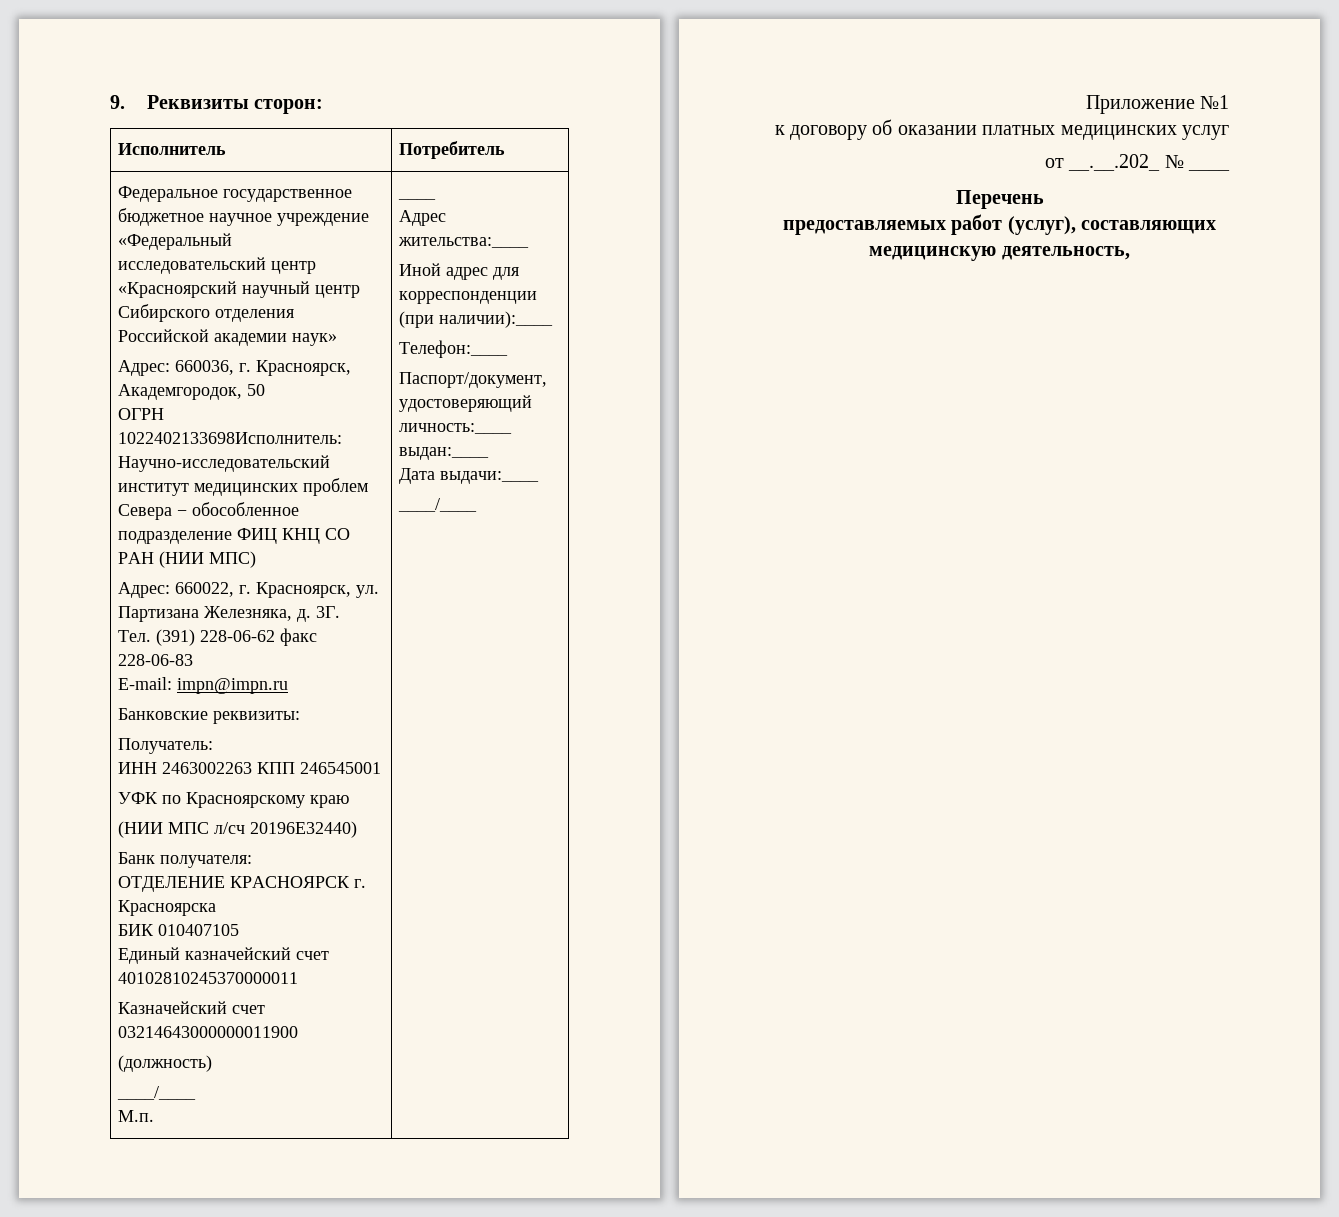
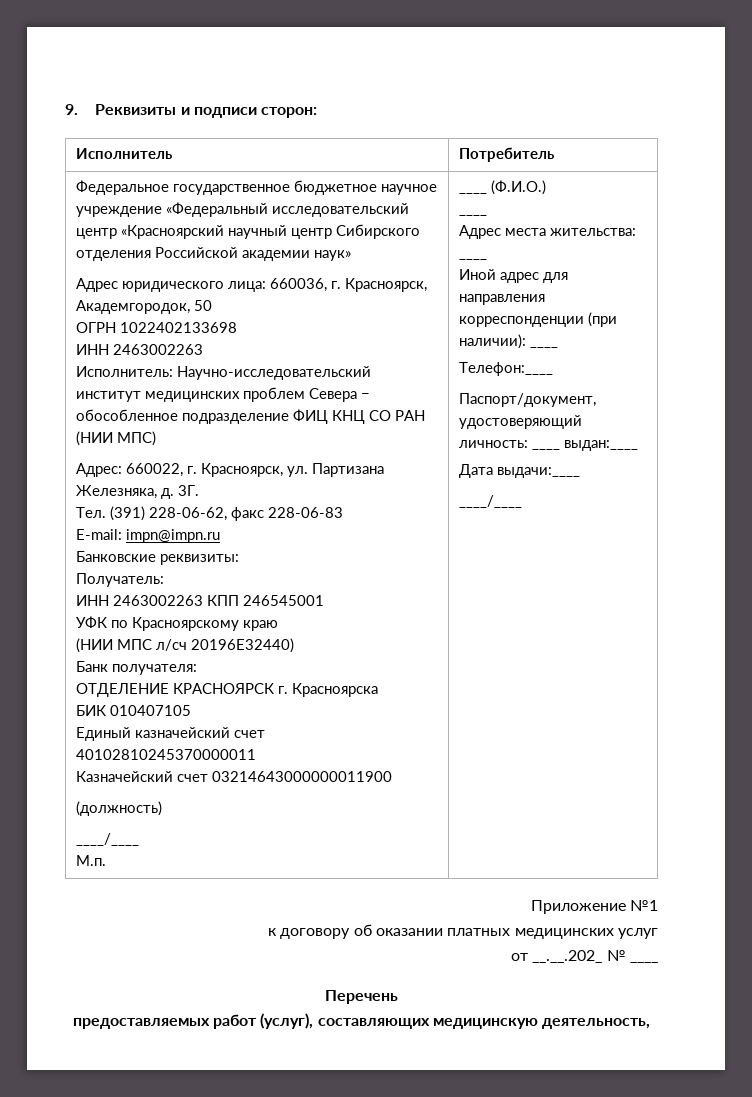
(249, 102) none -> [180,107,257,118] и подписи
[118,360,171,376] Адрес: -> [76,278,267,292] Адрес юридического лица:
[118,432,343,444] 1022402133698Исполнитель: -> [120,322,238,333] [76,344,204,355] [76,366,174,377] 1022402133698 // ИНН 2463002263 // Исполнитель:
[200,630,276,642] 228-06-62 -> [149,507,228,521] 228-06-62,
[399,210,447,226] [398,237,530,248] // Адрес жительства:____ -> [491,180,547,195] [459,214,488,216] [459,225,637,239] [459,258,488,260] (Ф.И.О.) // ____ // Адрес места жительства: ____
(520, 273) none -> [459,294,546,305] направления
[439,311,554,328] наличии):____ -> [459,334,559,349] наличии): ____
[399,423,513,434] личность:____ -> [459,440,529,448] [532,448,561,450] личность: ____

